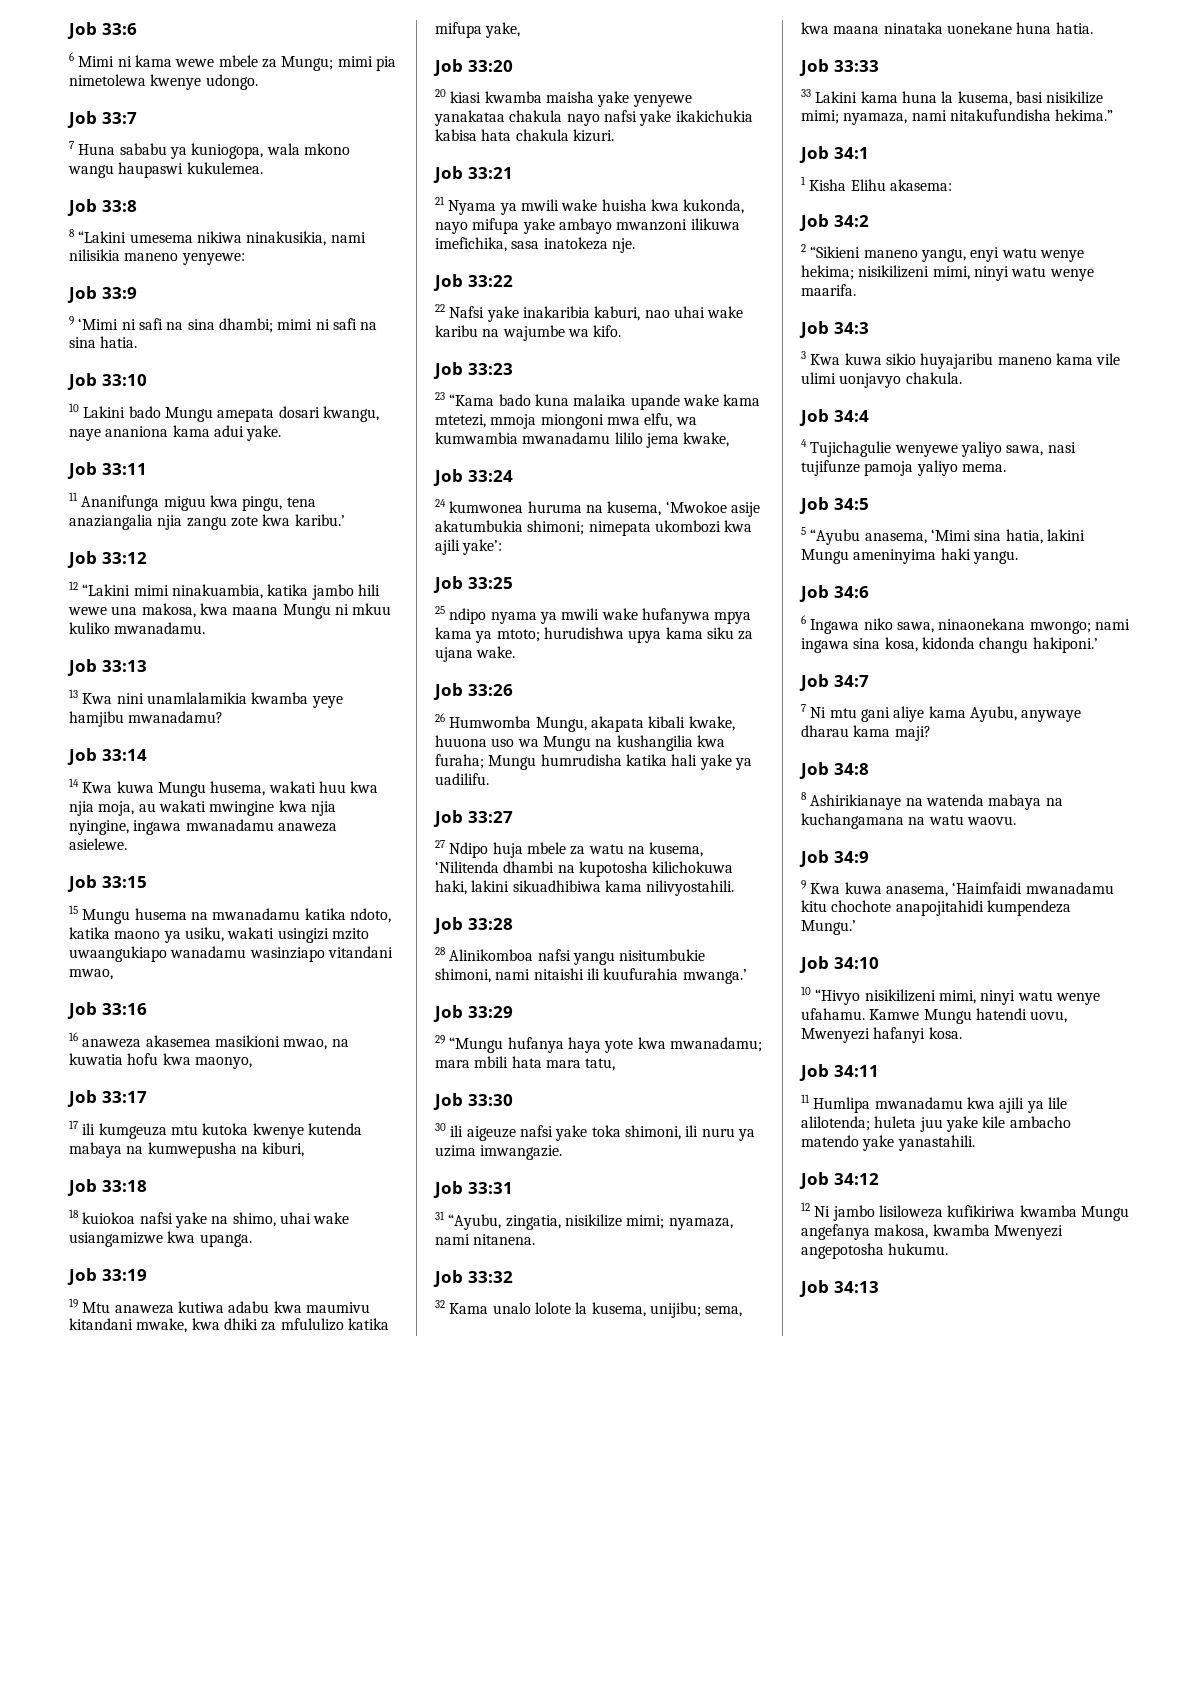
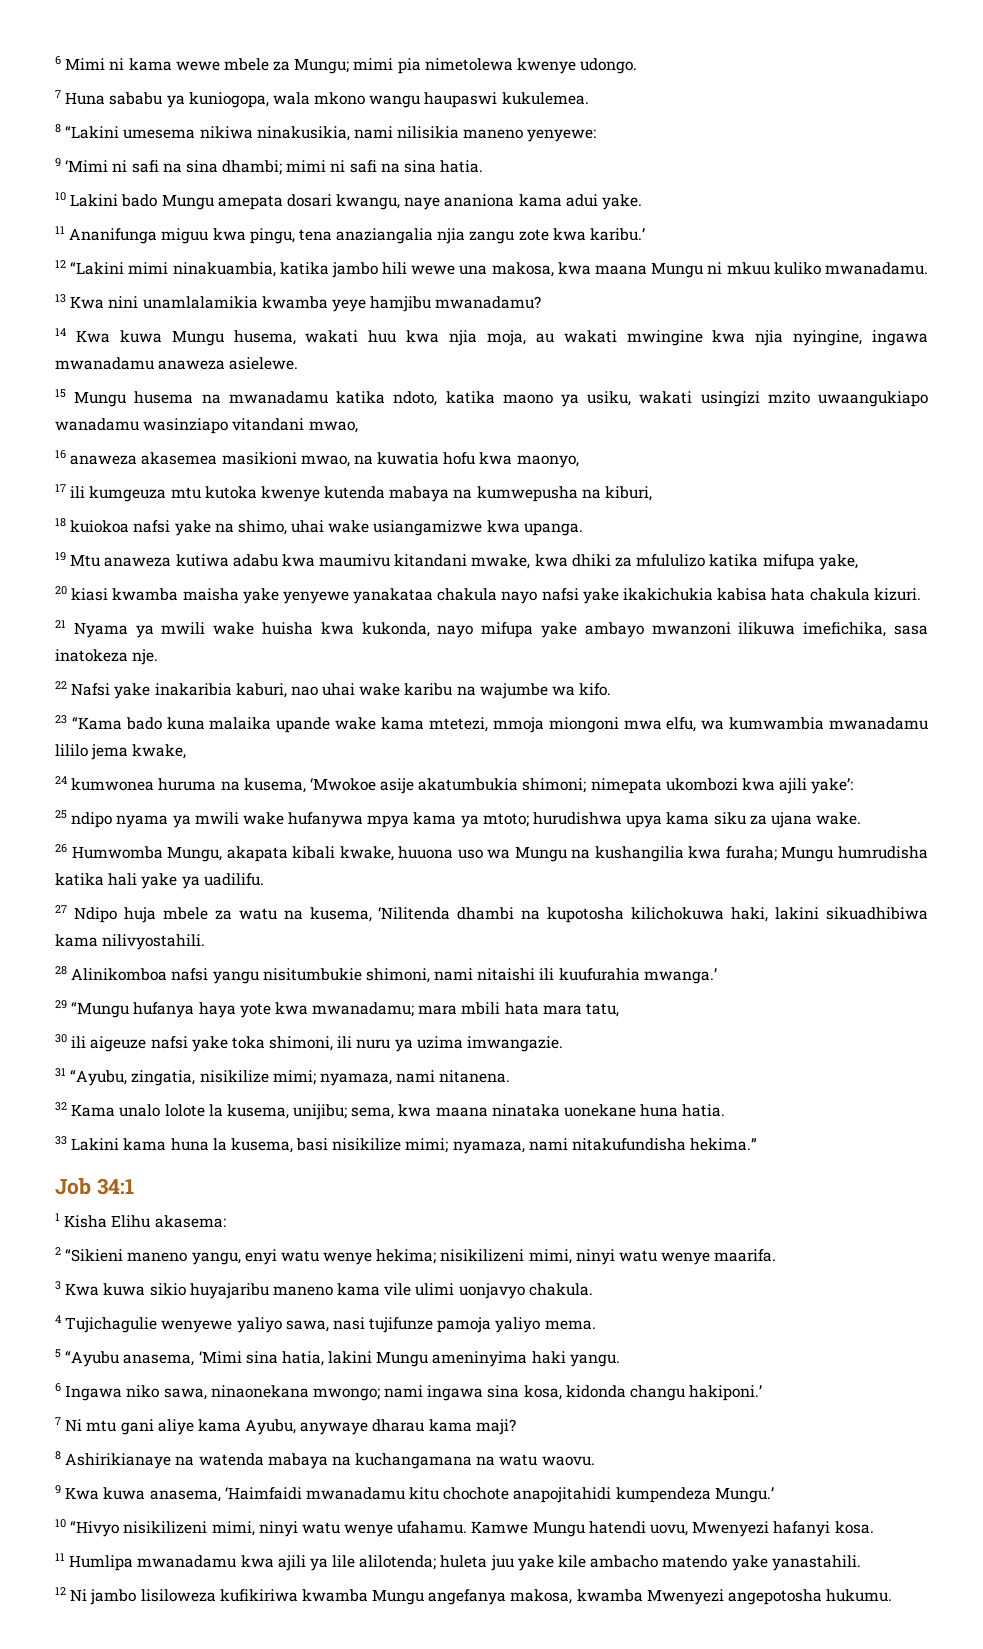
[67,22,137,39] Job 33:6 // -> (55, 60) none
[67,111,137,128] // Job 33:7 -> (638, 66) none
[67,199,137,216] // Job 33:8 -> (589, 98) none
[67,286,137,303] // Job 33:9 -> (597, 135) none
[67,373,147,390] // Job 33:10 -> (484, 166) none
[67,462,147,479] // Job 33:11 -> (643, 202) none
[67,551,147,568] // Job 33:12 -> (646, 234) none
[67,659,147,676] // Job 33:13 -> (928, 268) none
[67,748,147,765] // Job 33:14 -> (542, 302) none
[67,875,147,892] // Job 33:15 -> (299, 363) none
[67,1002,147,1019] // Job 33:16 -> (358, 427) none
[67,1090,147,1107] // Job 33:17 -> (579, 461) none
[67,1179,147,1196] // Job 33:18 -> (653, 493) none
[67,1268,147,1285] // Job 33:19 -> (583, 529) none
[433,59,513,76] // Job 33:20 -> (858, 562) none
[433,166,513,183] // Job 33:21 -> (921, 594) none
[433,274,513,291] // Job 33:22 -> (159, 657) none
[433,362,513,379] // Job 33:23 -> (612, 689) none
[433,469,513,486] // Job 33:24 -> (187, 751) none
[433,576,513,593] // Job 33:25 -> (854, 786) none
[433,683,513,700] // Job 33:26 -> (862, 818) none
[433,810,513,827] // Job 33:27 -> (264, 879) none
[433,917,513,934] // Job 33:28 -> (206, 942) none
[433,1005,513,1022] // Job 33:29 -> (717, 976) none
[433,1093,513,1110] // Job 33:30 -> (620, 1010) none
[433,1181,513,1198] // Job 33:31 -> (564, 1044) none
[433,1270,513,1287] // Job 33:32 -> (511, 1076) none
[799,59,879,76] // Job 33:33 -> (726, 1110) none
[799,214,869,231] // Job 34:2 -> (226, 1221) none
[799,321,869,338] // Job 34:3 -> (777, 1255) none
[799,409,869,426] // Job 34:4 -> (593, 1289) none
[799,497,869,514] // Job 34:5 -> (596, 1325) none
[799,585,869,602] // Job 34:6 -> (620, 1360) none
[799,674,869,691] // Job 34:7 -> (763, 1393) none
[799,762,869,779] // Job 34:8 -> (516, 1427) none
[799,850,869,867] // Job 34:9 -> (595, 1461) none
[799,956,879,973] // Job 34:10 -> (774, 1495) none
[799,1064,879,1081] // Job 34:11 -> (874, 1527) none
[799,1172,879,1189] // Job 34:12 -> (861, 1563) none
[799,1280,879,1297] // Job 34:13 -> (893, 1595) none

